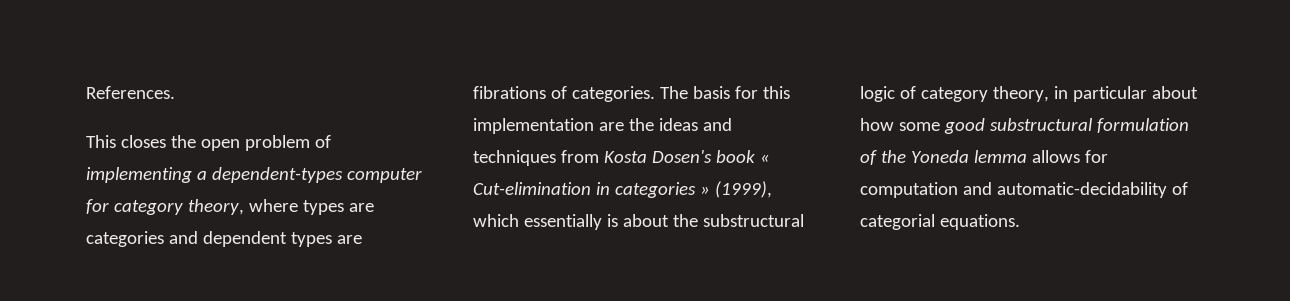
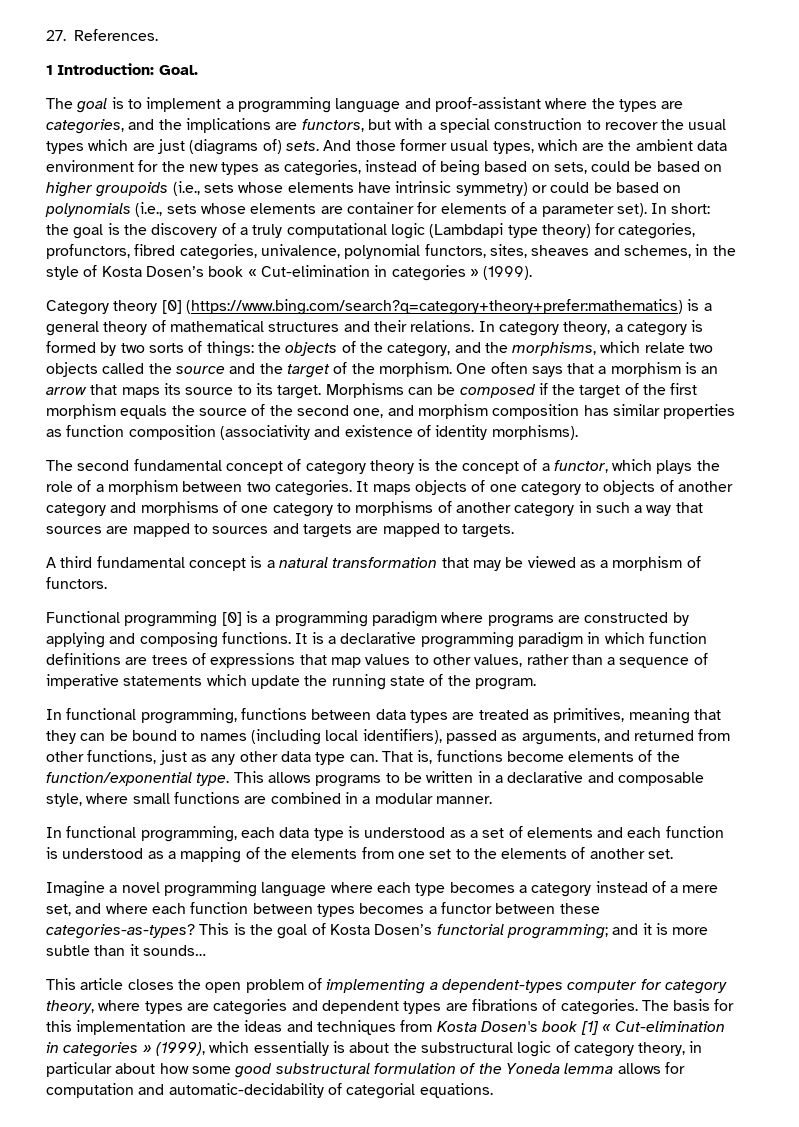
(86, 92) none -> [46,30,66,41] 27.
[86,135,116,148] This -> [46,63,198,75] [46,97,684,113] [46,118,727,134] [46,139,728,155] [46,160,723,176] [46,181,682,197] [45,202,711,217] [46,223,696,239] [46,244,736,260] [46,265,533,281] [46,299,712,315] [46,320,704,336] [46,341,714,357] [46,362,719,378] [46,383,698,399] [46,404,736,419] [46,425,578,440] [46,459,720,475] [46,480,734,496] [46,501,703,517] [46,523,515,538] [46,556,701,571] [46,577,107,589] [46,611,689,627] [46,632,707,648] [46,653,708,668] [46,674,536,690] [46,708,721,724] [46,729,731,745] [46,750,680,765] [46,771,704,787] [46,792,492,807] [46,826,724,842] [46,847,674,863] [46,881,719,897] [46,902,600,917] [46,923,709,939] [46,944,206,956] [46,978,124,990] 1 Introduction: Goal. // The goal is to implement a programming language and proof-assistant where the types are categories, and the implications are functors, but with a special construction to recover the usual types which are just (diagrams of) sets. And those former usual types, which are the ambient data environment for the new types as categories, instead of being based on sets, could be based on higher groupoids (i.e., sets whose elements have intrinsic symmetry) or could be based on polynomials (i.e., sets whose elements are container for elements of a parameter set). In short: the goal is the discovery of a truly computational logic (Lambdapi type theory) for categories, profunctors, fibred categories, univalence, polynomial functors, sites, sheaves and schemes, in the style of Kosta Dosen’s book « Cut-elimination in categories » (1999). // Category theory [0] (https://www.bing.com/search?q=category+theory+prefer:mathematics) is a general theory of mathematical structures and their relations. In category theory, a category is formed by two sorts of things: the objects of the category, and the morphisms, which relate two objects called the source and the target of the morphism. One often says that a morphism is an arrow that maps its source to its target. Morphisms can be composed if the target of the first morphism equals the source of the second one, and morphism composition has similar properties as function composition (associativity and existence of identity morphisms). // The second fundamental concept of category theory is the concept of a functor, which plays the role of a morphism between two categories. It maps objects of one category to objects of another category and morphisms of one category to morphisms of another category in such a way that sources are mapped to sources and targets are mapped to targets. // A third fundamental concept is a natural transformation that may be viewed as a morphism of functors. // Functional programming [0] is a programming paradigm where programs are constructed by applying and composing functions. It is a declarative programming paradigm in which function definitions are trees of expressions that map values to other values, rather than a sequence of imperative statements which update the running state of the program. // In functional programming, functions between data types are treated as primitives, meaning that they can be bound to names (including local identifiers), passed as arguments, and returned from other functions, just as any other data type can. That is, functions become elements of the function/exponential type. This allows programs to be written in a declarative and composable style, where small functions are combined in a modular manner. // In functional programming, each data type is understood as a set of elements and each function is understood as a mapping of the elements from one set to the elements of another set. // Imagine a novel programming language where each type becomes a category instead of a mere set, and where each function between types becomes a functor between these categories-as-types? This is the goal of Kosta Dosen’s functorial programming; and it is more subtle than it sounds… // This article
(755, 156) none -> [580,1021,599,1035] [1]

